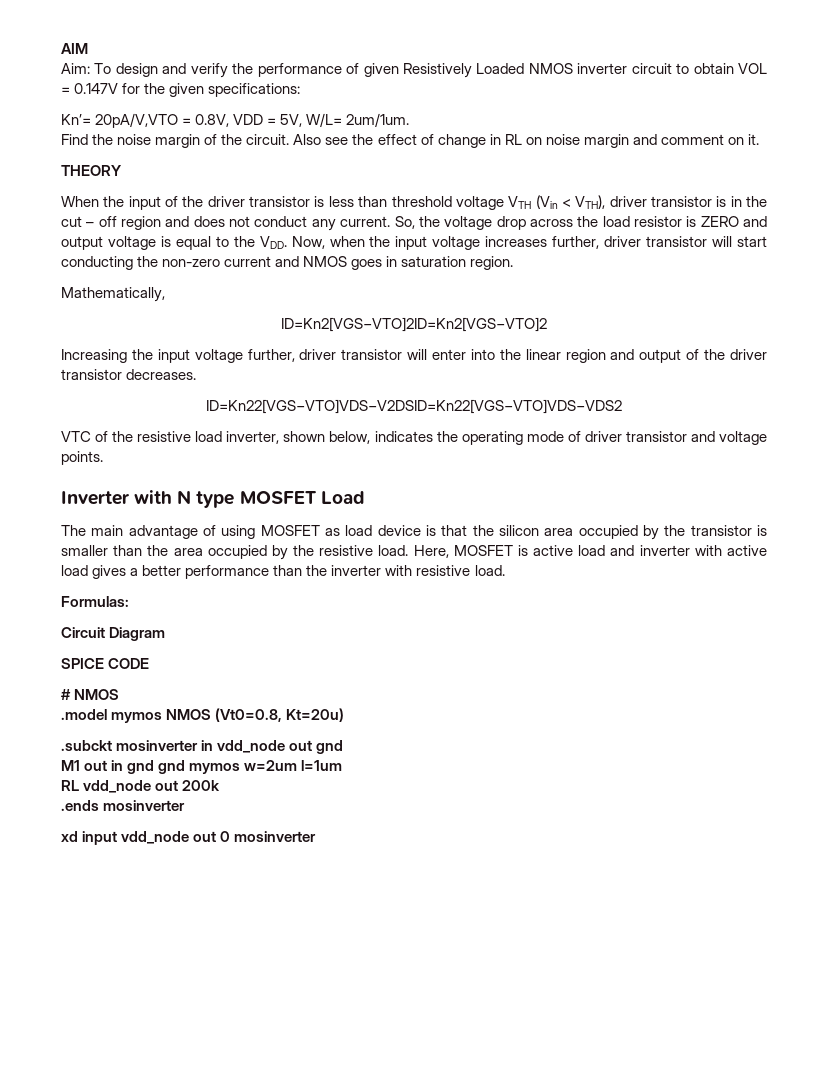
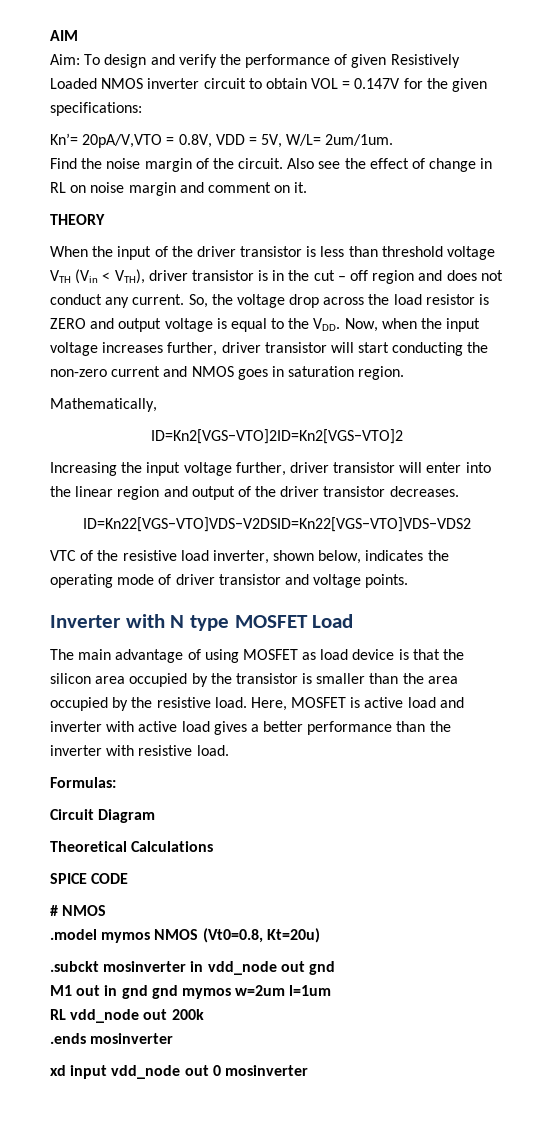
(166, 634) none -> [50,841,214,852] // Theoretical Calculations

